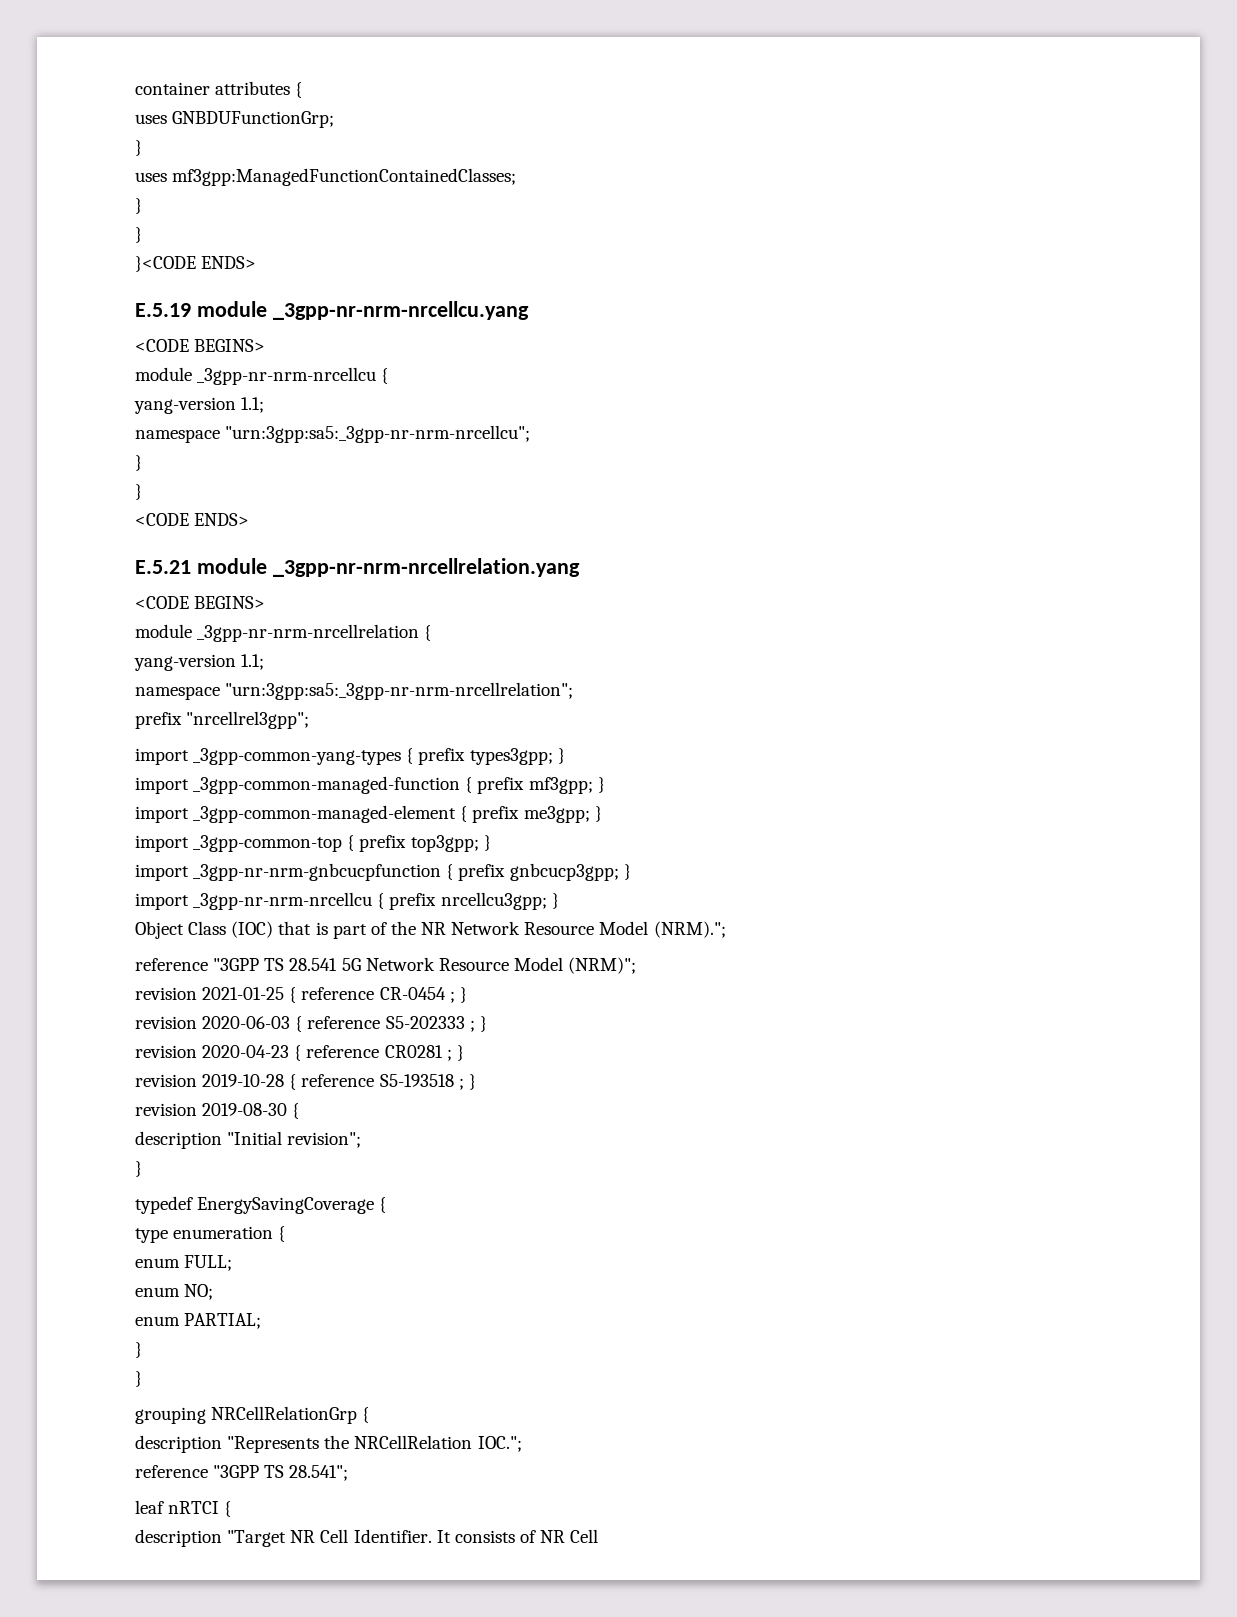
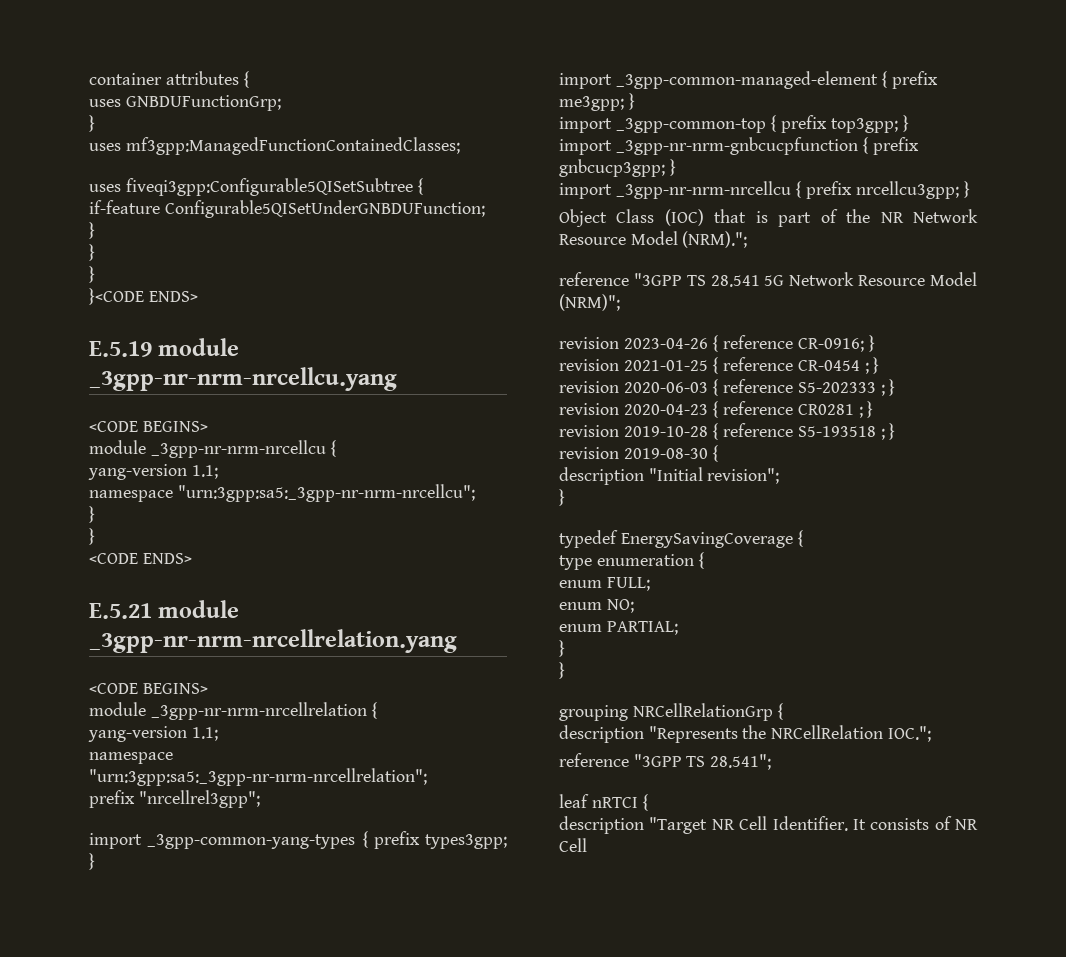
(517, 177) none -> [89,178,424,196] [89,200,485,218] [89,222,95,239] // uses fiveqi3gpp:Configurable5QISetSubtree { // if-feature Configurable5QISetUnderGNBDUFunction; // }
[135,776,605,794] // import _3gpp-common-managed-function { prefix mf3gpp; } -> (95, 861) none
(637, 965) none -> [559,335,875,352] // revision 2023-04-26 { reference CR-0916; }

